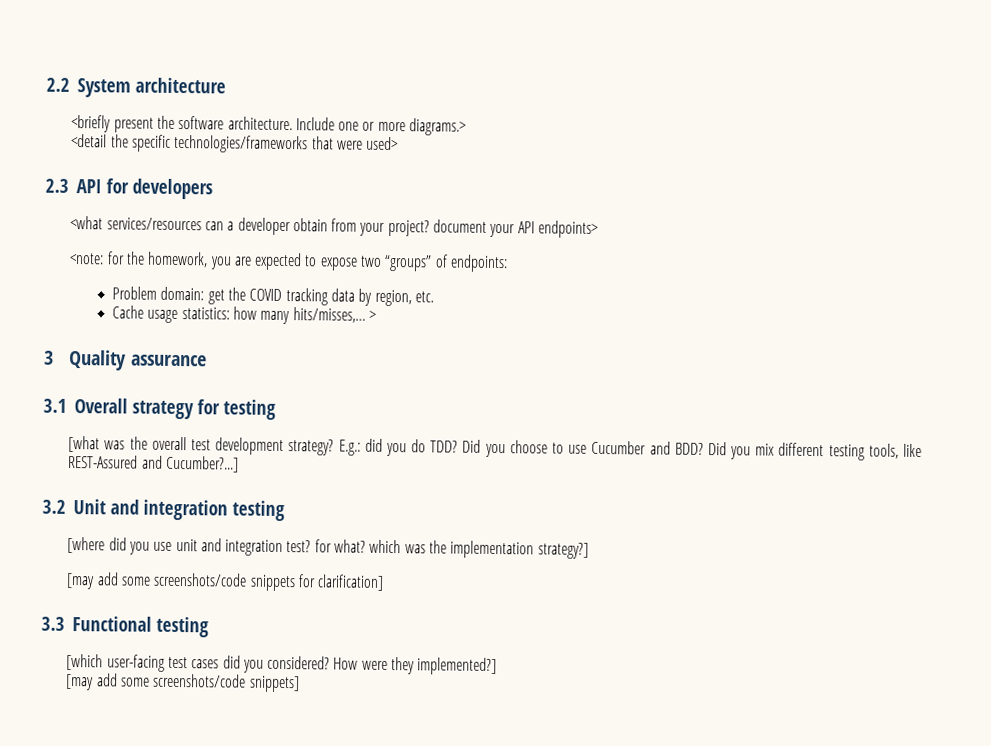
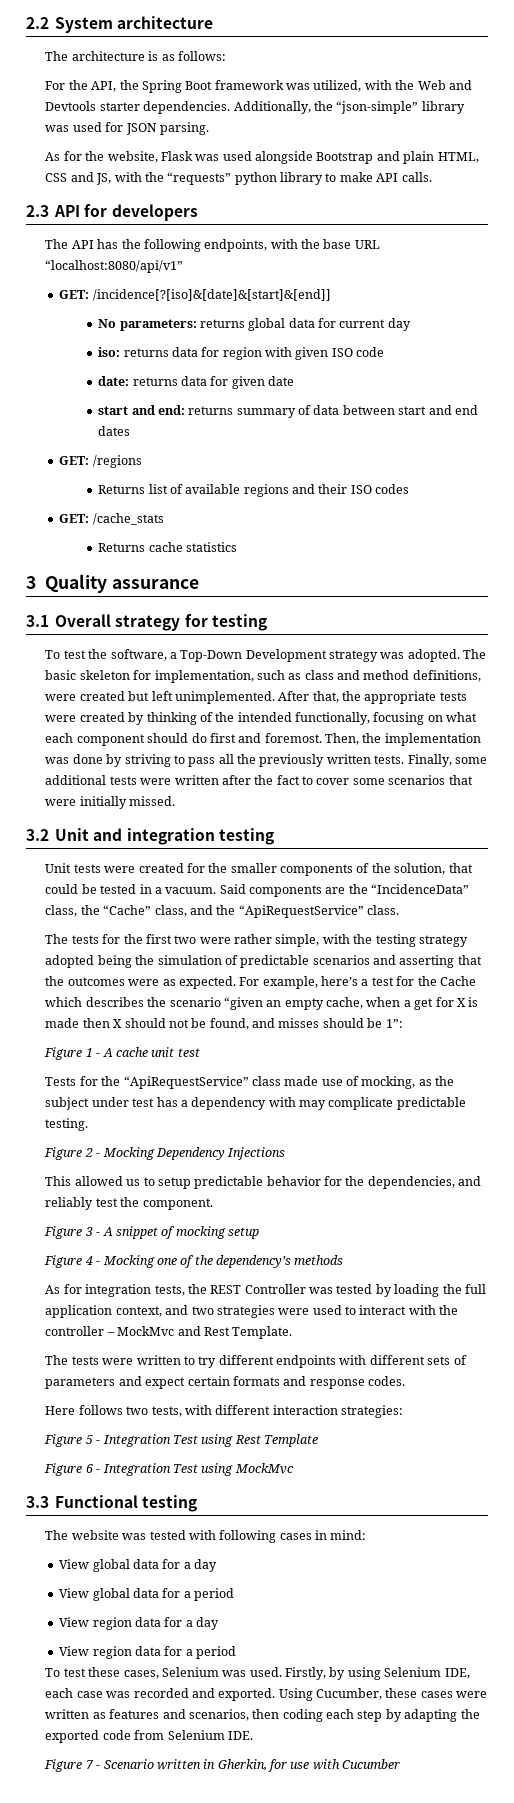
[71,114,467,136] [71,133,399,154] [45,178,213,200] [70,215,599,238] [70,251,509,273] [112,286,434,307] [112,305,376,325] <briefly present the software architecture. Include one or more diagrams.> // <detail the specific technologies/frameworks that were used> // 2.3 API for developers // <what services/resources can a developer obtain from your project? document your API endpoints> // <note: for the homework, you are expected to expose two “groups” of endpoints: // Problem domain: get the COVID tracking data by region, etc. // Cache usage statistics: how many hits/misses,… > -> [45,51,226,61] [45,80,472,93] [45,101,465,114] [45,122,209,135] [45,151,479,164] [45,172,432,185] [26,204,198,221] [45,239,380,252] [45,260,184,273] [59,289,331,301] [98,318,411,331] [98,347,385,360] [98,376,295,389] [98,405,478,418] [98,426,131,436] [59,455,142,468] [98,484,410,497] [59,513,164,525] [98,542,237,552] The architecture is as follows: // For the API, the Spring Boot framework was utilized, with the Web and Devtools starter dependencies. Additionally, the “json-simple” library was used for JSON parsing. // As for the website, Flask was used alongside Bootstrap and plain HTML, CSS and JS, with the “requests” python library to make API calls. // 2.3 API for developers // The API has the following endpoints, with the base URL “localhost:8080/api/v1” // GET: /incidence[?[iso]&[date]&[start]&[end]] // No parameters: returns global data for current day // iso: returns data for region with given ISO code // date: returns data for given date // start and end: returns summary of data between start and end dates // GET: /regions // Returns list of available regions and their ISO codes // GET: /cache_stats // Returns cache statistics
[68,435,922,461] [68,454,239,473] [what was the overall test development strategy? E.g.: did you do TDD? Did you choose to use Cucumber and BDD? Did you mix different testing tools, like REST-Assured and Cucumber?...] -> [45,649,487,662] [45,670,481,683] [45,691,467,704] [45,712,478,725] [45,733,481,746] [45,754,487,767] [45,775,473,785] [45,796,176,809] To test the software, a Top-Down Development strategy was adopted. The basic skeleton for implementation, such as class and method definitions, were created but left unimplemented. After that, the appropriate tests were created by thinking of the intended functionally, focusing on what each component should do first and foremost. Then, the implementation was done by striving to pass all the previously written tests. Finally, some additional tests were written after the fact to cover some scenarios that were initially missed.
[67,536,589,559] [66,572,385,592] [41,616,209,638] [66,653,498,676] [65,673,300,693] [where did you use unit and integration test? for what? which was the implementation strategy?] // [may add some screenshots/code snippets for clarification] // 3.3 Functional testing // [which user-facing test cases did you considered? How were they implemented?] // [may add some screenshots/code snippets] -> [45,863,473,876] [45,884,470,897] [45,905,400,918] [45,934,468,947] [45,955,482,968] [45,976,476,989] [45,997,479,1010] [45,1018,403,1030] [44,1047,200,1060] [45,1076,455,1089] [45,1097,466,1110] [45,1118,89,1131] [44,1147,286,1160] [45,1176,482,1189] [45,1197,213,1210] [44,1226,260,1239] [44,1255,344,1268] [45,1284,486,1297] [45,1305,459,1318] [45,1326,293,1339] [45,1355,467,1368] [45,1376,406,1389] [45,1405,404,1418] [44,1434,319,1447] [44,1463,294,1476] [26,1495,198,1512] [45,1530,367,1543] [59,1559,218,1572] [59,1588,235,1601] [59,1617,220,1630] [59,1646,237,1659] [45,1667,470,1680] [45,1688,488,1701] [45,1709,480,1722] [45,1730,253,1743] [44,1759,401,1772] Unit tests were created for the smaller components of the solution, that could be tested in a vacuum. Said components are the “IncidenceData” class, the “Cache” class, and the “ApiRequestService” class. // The tests for the first two were rather simple, with the testing strategy adopted being the simulation of predictable scenarios and asserting that the outcomes were as expected. For example, here’s a test for the Cache which describes the scenario “given an empty cache, when a get for X is made then X should not be found, and misses should be 1”: // Figure 1 - A cache unit test // Tests for the “ApiRequestService” class made use of mocking, as the subject under test has a dependency with may complicate predictable testing. // Figure 2 - Mocking Dependency Injections // This allowed us to setup predictable behavior for the dependencies, and reliably test the component. // Figure 3 - A snippet of mocking setup // Figure 4 - Mocking one of the dependency’s methods // As for integration tests, the REST Controller was tested by loading the full application context, and two strategies were used to interact with the controller – MockMvc and Rest Template. // The tests were written to try different endpoints with different sets of parameters and expect certain formats and response codes. // Here follows two tests, with different interaction strategies: // Figure 5 - Integration Test using Rest Template // Figure 6 - Integration Test using MockMvc // 3.3 Functional testing // The website was tested with following cases in mind: // View global data for a day // View global data for a period // View region data for a day // View region data for a period // To test these cases, Selenium was used. Firstly, by using Selenium IDE, each case was recorded and exported. Using Cucumber, these cases were written as features and scenarios, then coding each step by adapting the exported code from Selenium IDE. // Figure 7 - Scenario written in Gherkin, for use with Cucumber

